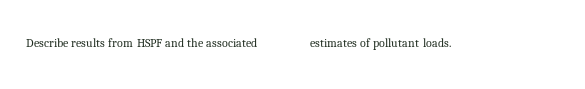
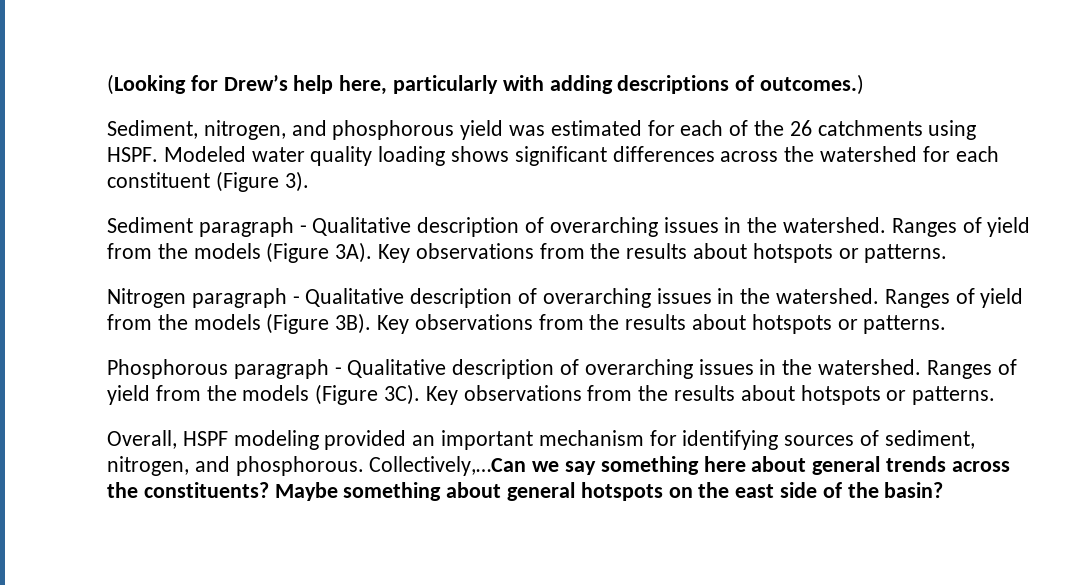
[26,38,451,50] Describe results from HSPF and the associated estimates of pollutant loads. -> [107,74,865,95] [107,120,977,140] [107,146,999,166] [107,171,309,192] [107,217,1031,237] [107,242,948,263] [107,288,1024,308] [107,313,947,334] [107,359,1017,379] [107,384,996,405] [107,430,975,450] [107,456,1010,476] [107,482,944,501] (Looking for Drew’s help here, particularly with adding descriptions of outcomes.) // Sediment, nitrogen, and phosphorous yield was estimated for each of the 26 catchments using HSPF. Modeled water quality loading shows significant differences across the watershed for each constituent (Figure 3). // Sediment paragraph - Qualitative description of overarching issues in the watershed. Ranges of yield from the models (Figure 3A). Key observations from the results about hotspots or patterns. // Nitrogen paragraph - Qualitative description of overarching issues in the watershed. Ranges of yield from the models (Figure 3B). Key observations from the results about hotspots or patterns. // Phosphorous paragraph - Qualitative description of overarching issues in the watershed. Ranges of yield from the models (Figure 3C). Key observations from the results about hotspots or patterns. // Overall, HSPF modeling provided an important mechanism for identifying sources of sediment, nitrogen, and phosphorous. Collectively,…Can we say something here about general trends across the constituents? Maybe something about general hotspots on the east side of the basin?

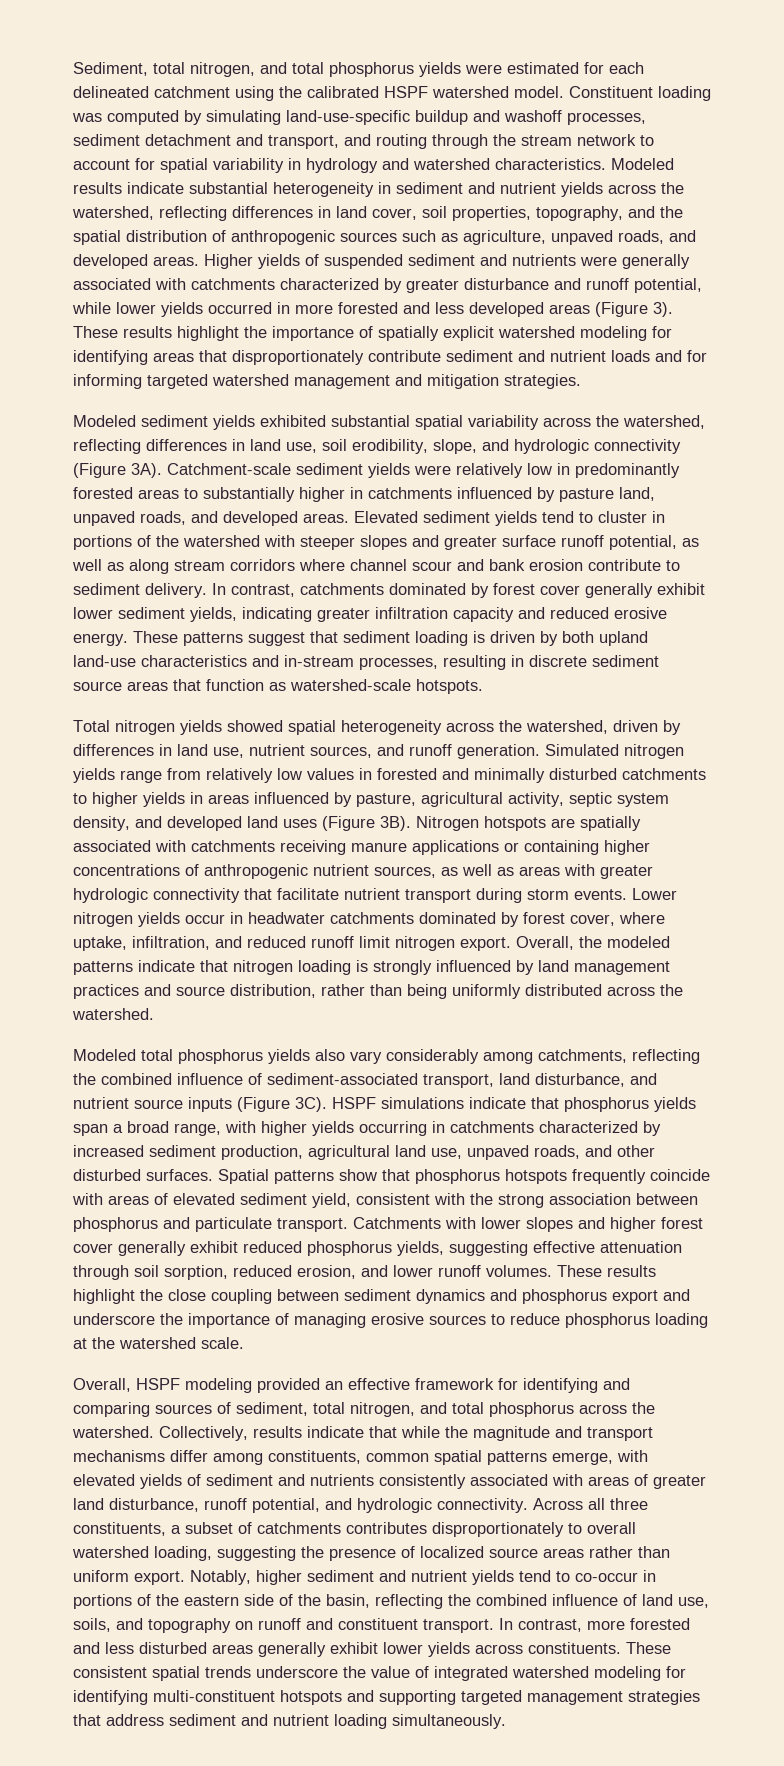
[107,74,865,95] [107,120,977,140] [107,146,999,166] [107,171,309,192] [107,217,1031,237] [107,242,948,263] [107,288,1024,308] [107,313,947,334] [107,359,1017,379] [107,384,996,405] (Looking for Drew’s help here, particularly with adding descriptions of outcomes.) // Sediment, nitrogen, and phosphorous yield was estimated for each of the 26 catchments using HSPF. Modeled water quality loading shows significant differences across the watershed for each constituent (Figure 3). // Sediment paragraph - Qualitative description of overarching issues in the watershed. Ranges of yield from the models (Figure 3A). Key observations from the results about hotspots or patterns. // Nitrogen paragraph - Qualitative description of overarching issues in the watershed. Ranges of yield from the models (Figure 3B). Key observations from the results about hotspots or patterns. // Phosphorous paragraph - Qualitative description of overarching issues in the watershed. Ranges of yield from the models (Figure 3C). Key observations from the results about hotspots or patterns. -> [73,62,644,77] [73,86,711,101] [72,110,646,125] [73,134,654,149] [73,158,674,173] [73,182,684,197] [72,206,683,221] [73,230,696,245] [73,254,690,269] [73,278,702,293] [72,302,673,317] [73,326,672,341] [73,350,707,365] [73,374,581,389] [73,415,705,430] [73,439,681,454] [73,463,680,478] [73,487,655,502] [73,511,665,526] [73,535,699,550] [72,559,680,574] [73,583,705,598] [73,607,667,622] [73,631,648,646] [73,655,659,670] [73,679,483,694] [73,720,681,735] [73,744,684,759] [73,768,706,783] [73,792,669,807] [73,816,641,831] [73,840,650,855] [73,864,653,879] [73,888,677,903] [73,912,665,927] [73,936,670,951] [73,960,670,975] [73,984,683,999] [72,1008,154,1020] [73,1049,700,1064] [73,1073,657,1088] [73,1097,696,1112] [73,1121,661,1136] [73,1145,655,1160] [73,1169,710,1184] [72,1193,698,1208] [73,1217,703,1232] [73,1241,682,1256] [73,1265,656,1280] [73,1289,690,1304] [73,1313,708,1328] [73,1337,244,1349] Sediment, total nitrogen, and total phosphorus yields were estimated for each delineated catchment using the calibrated HSPF watershed model. Constituent loading was computed by simulating land‑use‑specific buildup and washoff processes, sediment detachment and transport, and routing through the stream network to account for spatial variability in hydrology and watershed characteristics. Modeled results indicate substantial heterogeneity in sediment and nutrient yields across the watershed, reflecting differences in land cover, soil properties, topography, and the spatial distribution of anthropogenic sources such as agriculture, unpaved roads, and developed areas. Higher yields of suspended sediment and nutrients were generally associated with catchments characterized by greater disturbance and runoff potential, while lower yields occurred in more forested and less developed areas (Figure 3). These results highlight the importance of spatially explicit watershed modeling for identifying areas that disproportionately contribute sediment and nutrient loads and for informing targeted watershed management and mitigation strategies. // Modeled sediment yields exhibited substantial spatial variability across the watershed, reflecting differences in land use, soil erodibility, slope, and hydrologic connectivity (Figure 3A). Catchment‑scale sediment yields were relatively low in predominantly forested areas to substantially higher in catchments influenced by pasture land, unpaved roads, and developed areas. Elevated sediment yields tend to cluster in portions of the watershed with steeper slopes and greater surface runoff potential, as well as along stream corridors where channel scour and bank erosion contribute to sediment delivery. In contrast, catchments dominated by forest cover generally exhibit lower sediment yields, indicating greater infiltration capacity and reduced erosive energy. These patterns suggest that sediment loading is driven by both upland land‑use characteristics and in‑stream processes, resulting in discrete sediment source areas that function as watershed‑scale hotspots. // Total nitrogen yields showed spatial heterogeneity across the watershed, driven by differences in land use, nutrient sources, and runoff generation. Simulated nitrogen yields range from relatively low values in forested and minimally disturbed catchments to higher yields in areas influenced by pasture, agricultural activity, septic system density, and developed land uses (Figure 3B). Nitrogen hotspots are spatially associated with catchments receiving manure applications or containing higher concentrations of anthropogenic nutrient sources, as well as areas with greater hydrologic connectivity that facilitate nutrient transport during storm events. Lower nitrogen yields occur in headwater catchments dominated by forest cover, where uptake, infiltration, and reduced runoff limit nitrogen export. Overall, the modeled patterns indicate that nitrogen loading is strongly influenced by land management practices and source distribution, rather than being uniformly distributed across the watershed. // Modeled total phosphorus yields also vary considerably among catchments, reflecting the combined influence of sediment‑associated transport, land disturbance, and nutrient source inputs (Figure 3C). HSPF simulations indicate that phosphorus yields span a broad range, with higher yields occurring in catchments characterized by increased sediment production, agricultural land use, unpaved roads, and other disturbed surfaces. Spatial patterns show that phosphorus hotspots frequently coincide with areas of elevated sediment yield, consistent with the strong association between phosphorus and particulate transport. Catchments with lower slopes and higher forest cover generally exhibit reduced phosphorus yields, suggesting effective attenuation through soil sorption, reduced erosion, and lower runoff volumes. These results highlight the close coupling between sediment dynamics and phosphorus export and underscore the importance of managing erosive sources to reduce phosphorus loading at the watershed scale.
[441,430,779,450] important mechanism for identifying -> [348,1378,630,1393] [73,1402,150,1417] effective framework for identifying and comparing
[107,456,1010,476] [107,482,944,501] nitrogen, and phosphorous. Collectively,…Can we say something here about general trends across the constituents? Maybe something about general hotspots on the east side of the basin? -> [313,1402,655,1417] [72,1426,653,1441] [73,1450,648,1465] [73,1474,706,1489] [73,1498,648,1513] [73,1522,636,1537] [72,1546,670,1561] [73,1570,656,1585] [73,1594,709,1609] [73,1618,690,1633] [73,1642,671,1657] [73,1666,686,1681] [73,1690,700,1705] [73,1714,506,1729] total nitrogen, and total phosphorus across the watershed. Collectively, results indicate that while the magnitude and transport mechanisms differ among constituents, common spatial patterns emerge, with elevated yields of sediment and nutrients consistently associated with areas of greater land disturbance, runoff potential, and hydrologic connectivity. Across all three constituents, a subset of catchments contributes disproportionately to overall watershed loading, suggesting the presence of localized source areas rather than uniform export. Notably, higher sediment and nutrient yields tend to co‑occur in portions of the eastern side of the basin, reflecting the combined influence of land use, soils, and topography on runoff and constituent transport. In contrast, more forested and less disturbed areas generally exhibit lower yields across constituents. These consistent spatial trends underscore the value of integrated watershed modeling for identifying multi‑constituent hotspots and supporting targeted management strategies that address sediment and nutrient loading simultaneously.

